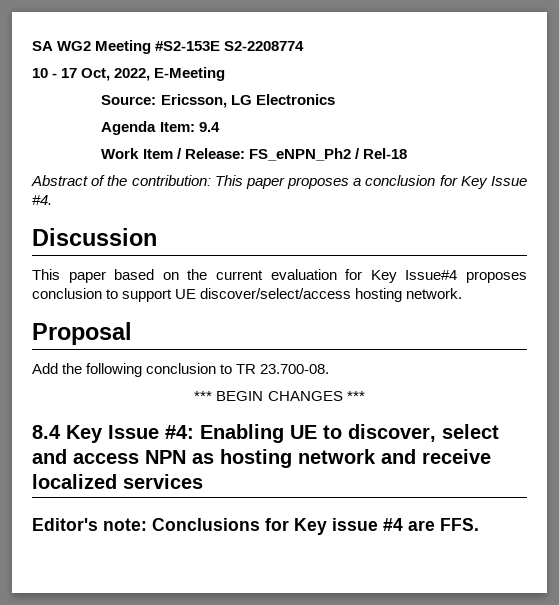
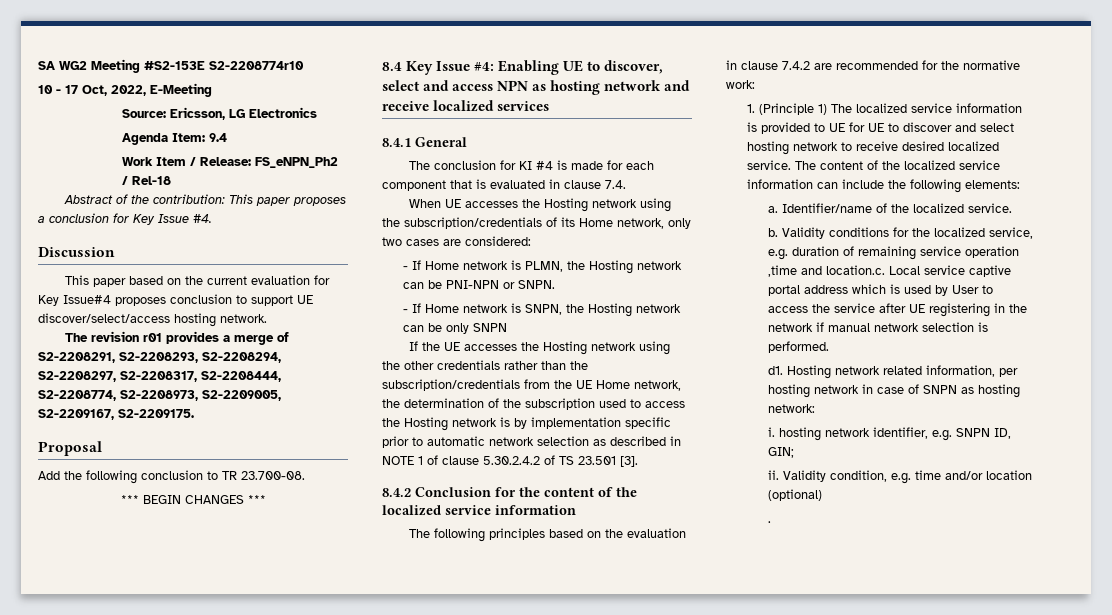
[224,41,305,51] S2-2208774 -> [209,61,304,70] S2-2208774r10
(463, 293) none -> [65,331,290,345] [38,352,281,363] [38,371,281,382] [38,390,281,401] [38,409,194,420] // The revision r01 provides a merge of S2-2208291, S2-2208293, S2-2208294, S2-2208297, S2-2208317, S2-2208444, S2-2208774, S2-2208973, S2-2209005, S2-2209167, S2-2209175.
[32,518,479,535] Editor's note: Conclusions for Key issue #4 are FFS. -> [382,137,467,147] [409,160,655,170] [382,179,626,191] [409,198,672,212] [382,217,691,229] [382,236,531,246] [403,260,683,274] [403,280,556,289] [403,303,682,317] [403,323,508,334] [409,341,671,355] [382,360,588,370] [382,379,681,391] [382,398,685,410] [382,417,671,431] [382,436,681,448] [382,455,638,467] [382,487,637,497] [382,505,576,516] [409,528,687,542] [726,60,1020,70] [726,80,755,89] [747,103,1023,115] [747,122,1015,134] [747,141,1000,155] [747,160,1001,170] [747,179,1021,193] [768,203,1013,213] [768,227,1034,239] [768,246,1020,260] [768,265,1012,277] [768,284,994,296] [768,303,1028,317] [768,322,989,332] [768,341,830,353] [768,365,1019,379] [768,384,1021,398] [768,404,816,413] [768,427,1012,441] [768,447,795,458] [768,470,1033,484] [768,489,823,501] [768,521,772,523] 8.4.1 General // The conclusion for KI #4 is made for each component that is evaluated in clause 7.4. // When UE accesses the Hosting network using the subscription/credentials of its Home network, only two cases are considered: // - If Home network is PLMN, the Hosting network can be PNI-NPN or SNPN. // - If Home network is SNPN, the Hosting network can be only SNPN // If the UE accesses the Hosting network using the other credentials rather than the subscription/credentials from the UE Home network, the determination of the subscription used to access the Hosting network is by implementation specific prior to automatic network selection as described in NOTE 1 of clause 5.30.2.4.2 of TS 23.501 [3]. // 8.4.2 Conclusion for the content of the localized service information // The following principles based on the evaluation in clause 7.4.2 are recommended for the normative work: // 1. (Principle 1) The localized service information is provided to UE for UE to discover and select hosting network to receive desired localized service. The content of the localized service information can include the following elements: // a. Identifier/name of the localized service. // b. Validity conditions for the localized service, e.g. duration of remaining service operation ,time and location.c. Local service captive portal address which is used by User to access the service after UE registering in the network if manual network selection is performed. // d1. Hosting network related information, per hosting network in case of SNPN as hosting network: // i. hosting network identifier, e.g. SNPN ID, GIN; // ii. Validity condition, e.g. time and/or location (optional) // .

